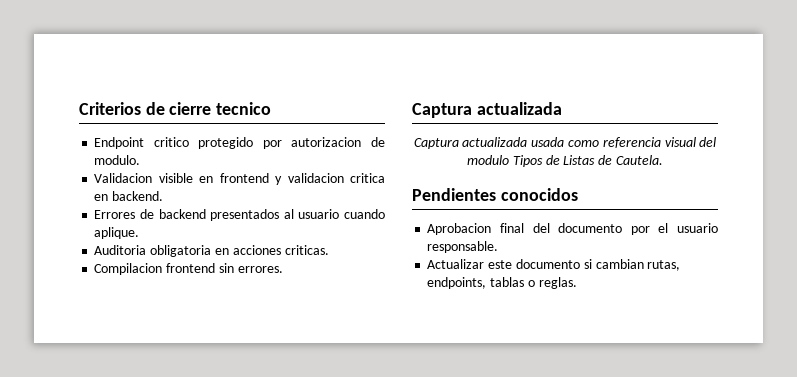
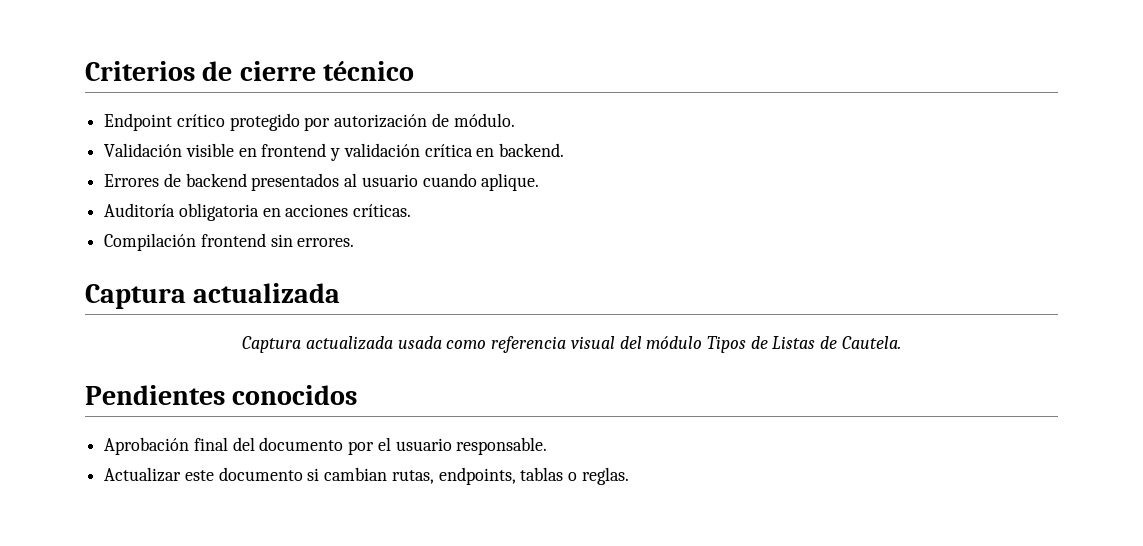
[216,102,272,115] tecnico -> [323,61,415,81] técnico
[153,137,189,147] critico -> [176,114,225,127] crítico
[291,137,385,147] [94,155,141,165] [94,173,153,183] autorizacion de modulo. // Validacion -> [334,113,515,128] [104,143,183,157] autorización de módulo. // Validación
[287,173,386,183] validacion critica -> [343,143,473,157] validación crítica
[94,245,147,255] Auditoria -> [104,203,176,217] Auditoría
[284,245,329,255] [94,263,163,275] criticas. // Compilacion -> [353,204,412,217] [104,233,197,251] críticas. // Compilación
[467,155,510,165] modulo -> [646,336,703,349] módulo
[427,223,492,235] Aprobacion -> [104,437,190,455] Aprobación

